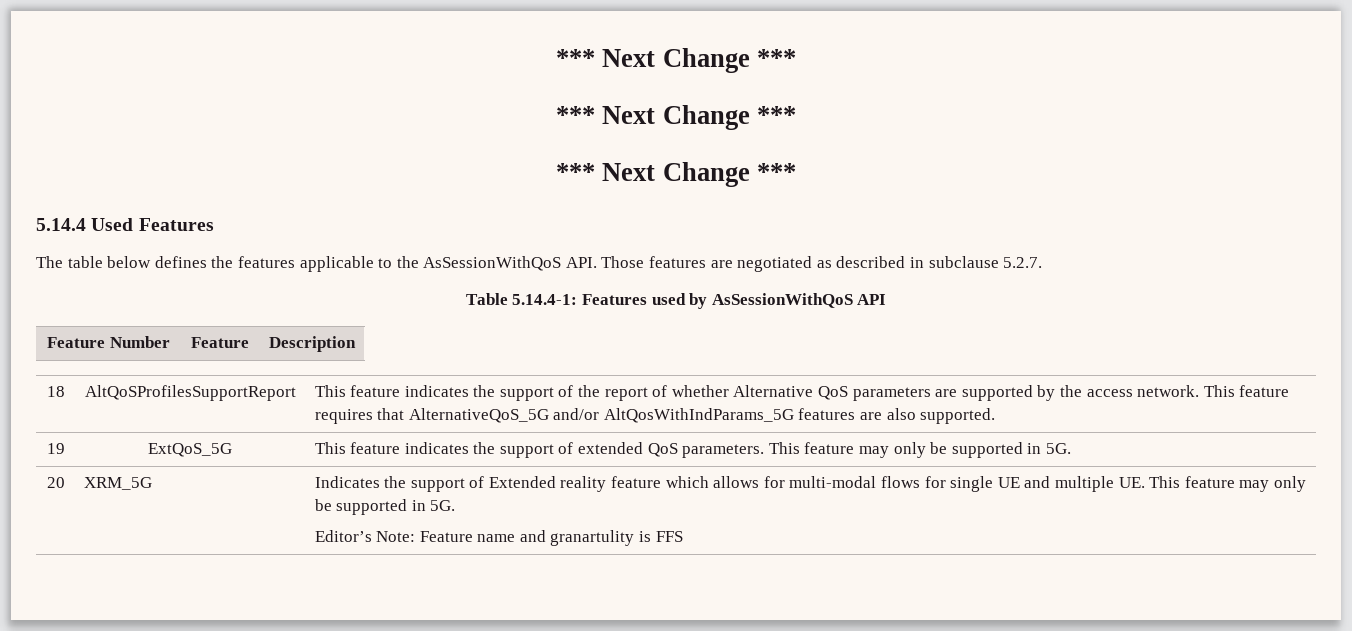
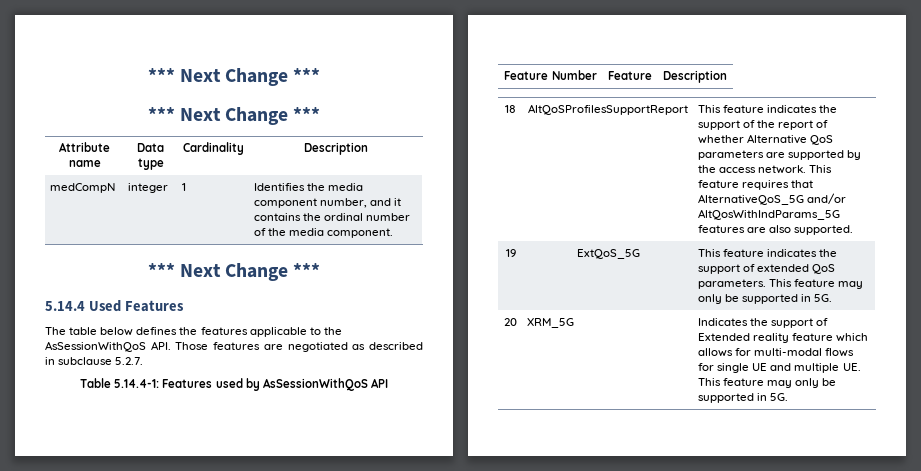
[556,48,796,73] [556,105,796,130] *** Next Change *** // *** Next Change *** -> [147,68,321,86] [147,107,321,125] [59,142,110,152] [68,160,101,167] [137,143,164,152] [137,158,164,170] [183,142,244,155] [304,142,368,155] [50,183,116,193] [128,183,169,193] [182,183,187,191] [254,183,364,191] [254,198,402,208] [254,213,411,221] [254,228,394,238] *** Next Change *** // *** Next Change *** // Attribute name | Data type | Cardinality | Description // medCompN | integer | 1 | Identifies the media component number, and it contains the ordinal number of the media component.
[314,530,683,546] // Editor’s Note: Feature name and granartulity is FFS -> (789, 397) none

